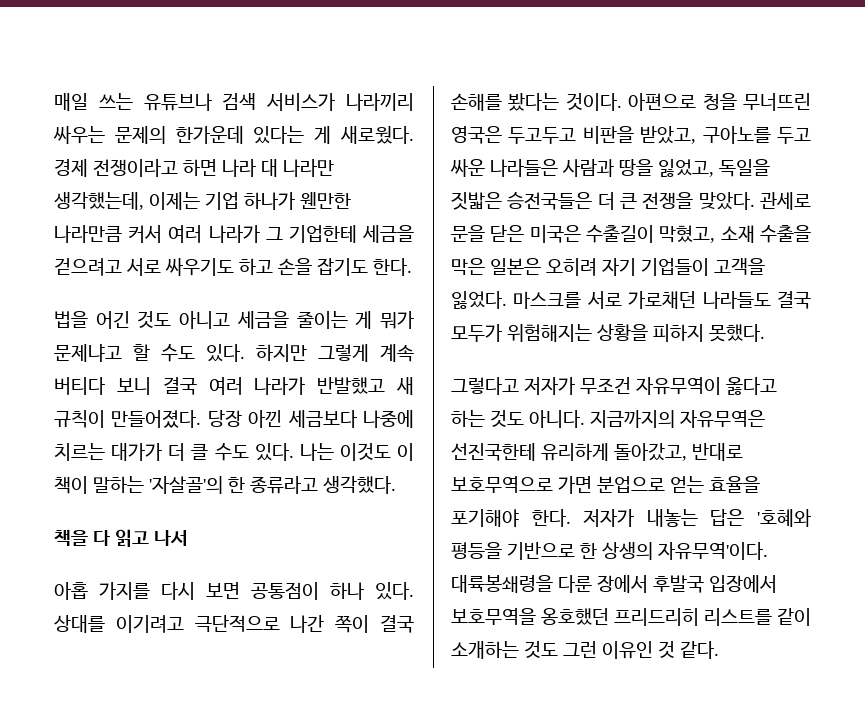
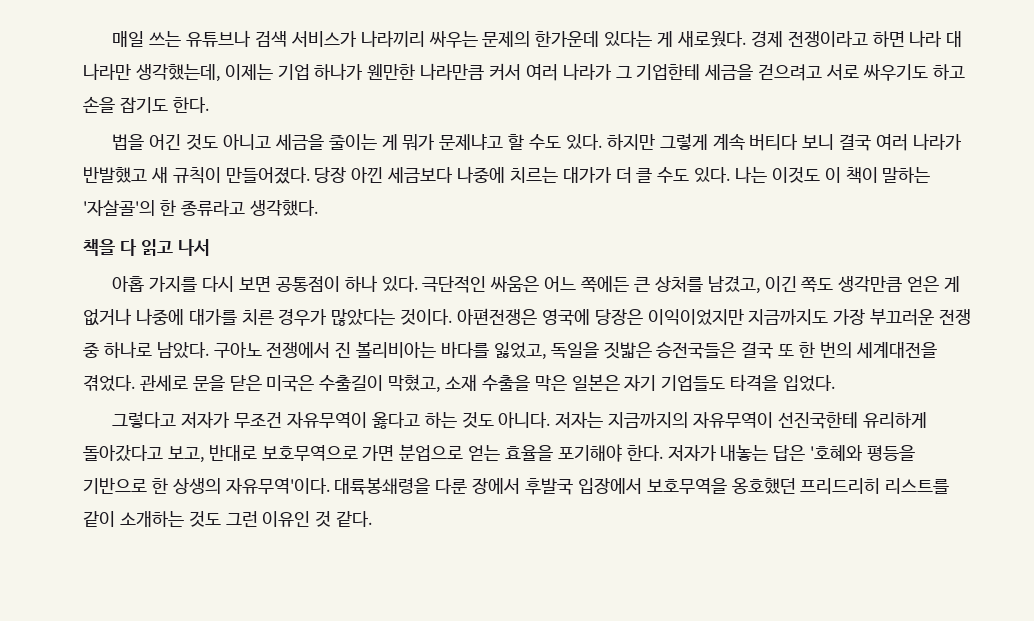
[54,615,415,633] [451,93,811,111] [451,126,811,144] [450,159,770,177] [451,192,755,210] 상대를 이기려고 극단적으로 나간 쪽이 결국 손해를 봤다는 것이다. 아편으로 청을 무너뜨린 영국은 두고두고 비판을 받았고, 구아노를 두고 싸운 나라들은 사람과 땅을 잃었고, 독일을 짓밟은 승전국들은 더 큰 전쟁을 맞았다. -> [422,276,960,294] [83,308,972,326] [83,341,937,360] [83,375,135,392] 극단적인 싸움은 어느 쪽에든 큰 상처를 남겼고, 이긴 쪽도 생각만큼 얻은 게 없거나 나중에 대가를 치른 경우가 많았다는 것이다. 아편전쟁은 영국에 당장은 이익이었지만 지금까지도 가장 부끄러운 전쟁 중 하나로 남았다. 구아노 전쟁에서 진 볼리비아는 바다를 잃었고, 독일을 짓밟은 승전국들은 결국 또 한 번의 세계대전을 겪었다.
[546,258,765,276] [451,291,811,309] [451,324,765,342] 오히려 자기 기업들이 고객을 잃었다. 마스크를 서로 가로채던 나라들도 결국 모두가 위험해지는 상황을 피하지 못했다. -> [624,374,836,392] 자기 기업들도 타격을 입었다.
[590,410,765,428] [451,443,687,461] 지금까지의 자유무역은 선진국한테 유리하게 돌아갔고, -> [555,412,927,429] [83,445,204,463] 저자는 지금까지의 자유무역이 선진국한테 유리하게 돌아갔다고 보고,

